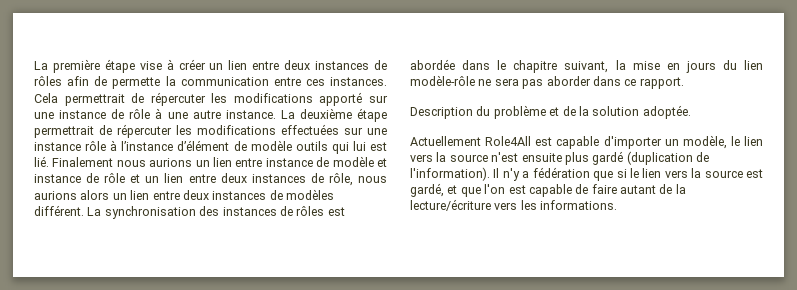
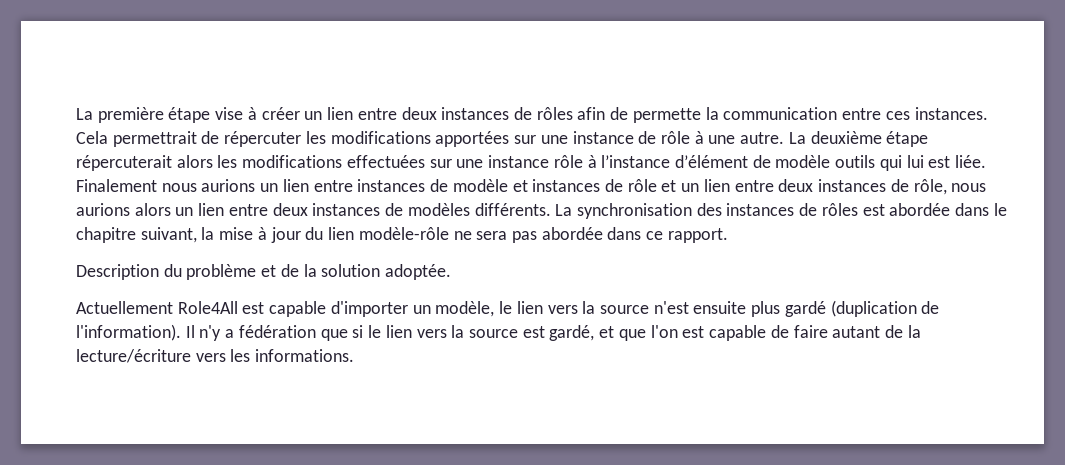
[319,92,363,106] apporté -> [435,131,510,147] apportées
[192,110,276,119] autre instance. -> [740,132,785,144] autre.
[34,124,172,138] permettrait de répercuter -> [76,155,213,171] répercuterait alors
[34,156,49,167] lié. -> [955,155,987,168] liée.
[265,158,313,167] instance -> [357,179,426,192] instances
[34,174,81,183] instance -> [532,179,601,192] instances
[34,205,84,216] différent. -> [474,203,551,216] différents.
[666,61,716,73] en jours -> [257,227,301,243] à jour
[546,76,591,86] aborder -> [541,227,603,240] abordée

